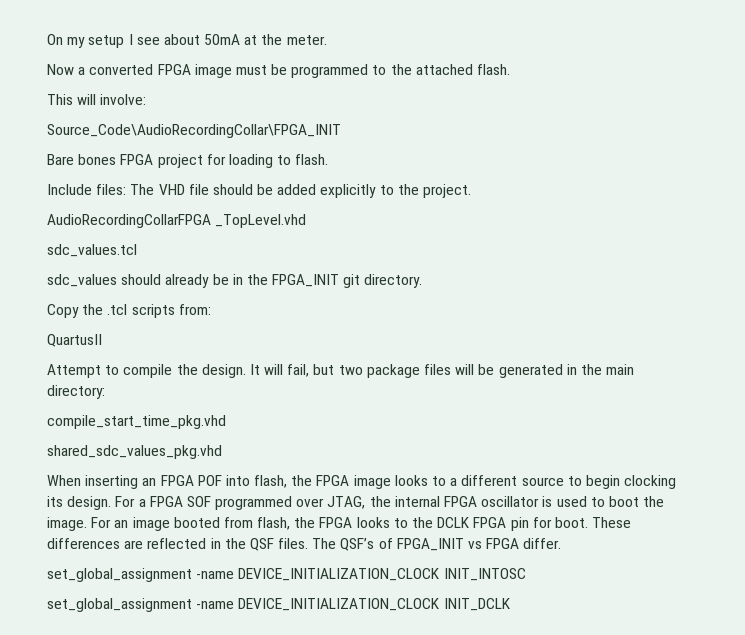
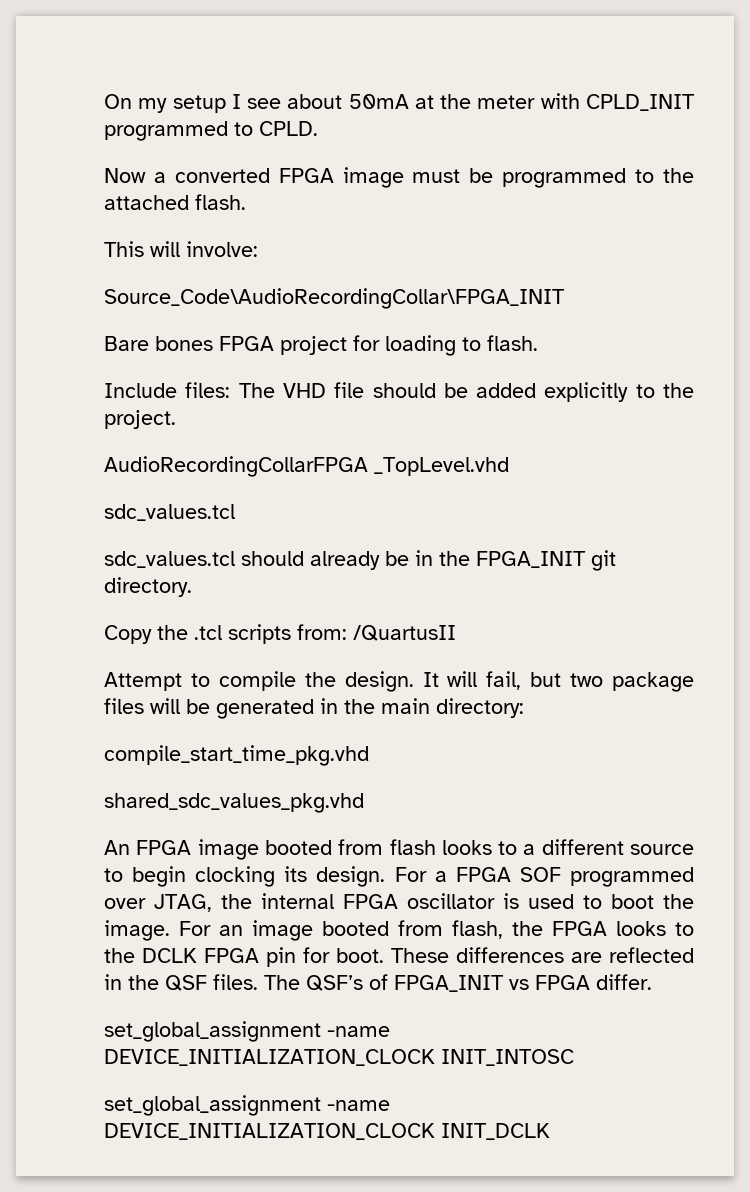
[286,35,327,45] meter. -> [477,93,695,111] [104,121,318,141] meter with CPLD_INIT programmed to CPLD.
[47,274,117,287] sdc_values -> [104,551,235,568] sdc_values.tcl
[47,334,102,347] // QuartusII -> [353,625,456,641] /QuartusII
[47,475,391,489] When inserting an FPGA POF into flash, the FPGA image -> [104,839,436,860] An FPGA image booted from flash

